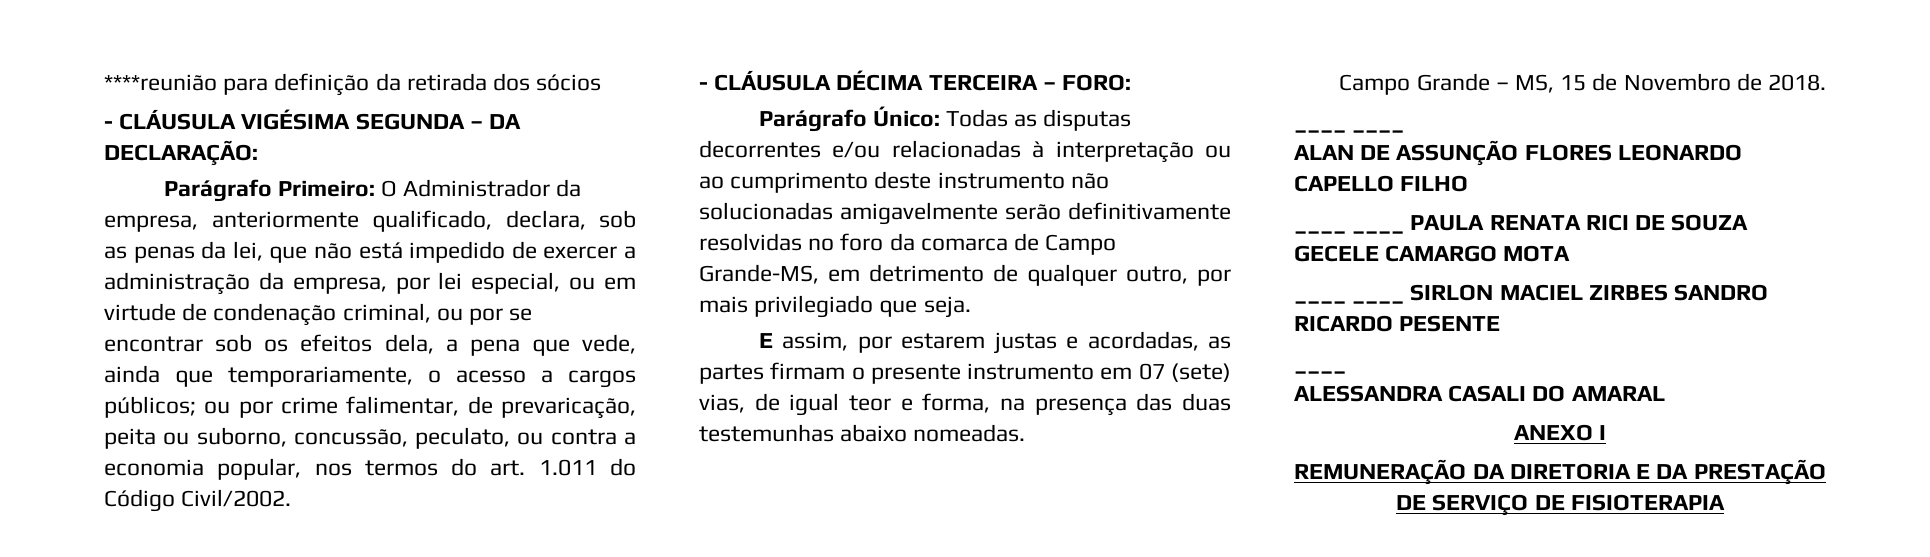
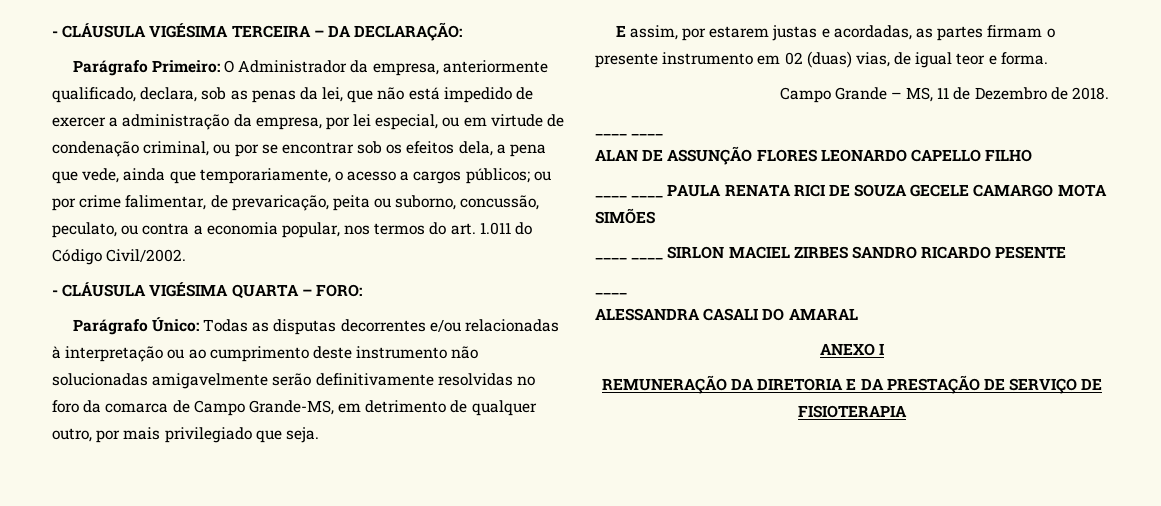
[104,73,602,96] [104,109,465,130] ****reunião para definição da retirada dos sócios // - CLÁUSULA VIGÉSIMA SEGUNDA -> [52,23,311,38] - CLÁUSULA VIGÉSIMA TERCEIRA
[836,70,1038,91] DÉCIMA TERCEIRA -> [149,282,299,299] VIGÉSIMA QUARTA
[1138,363,1231,382] 07 (sete) -> [784,51,852,68] 02 (duas)
[922,393,1231,416] [699,424,1026,442] forma, na presença das duas testemunhas abaixo nomeadas. -> [1000,52,1048,65] forma.
[1560,73,1731,91] 15 de Novembro -> [937,87,1047,100] 11 de Dezembro
(1571, 253) none -> [595,208,655,224] SIMÕES

